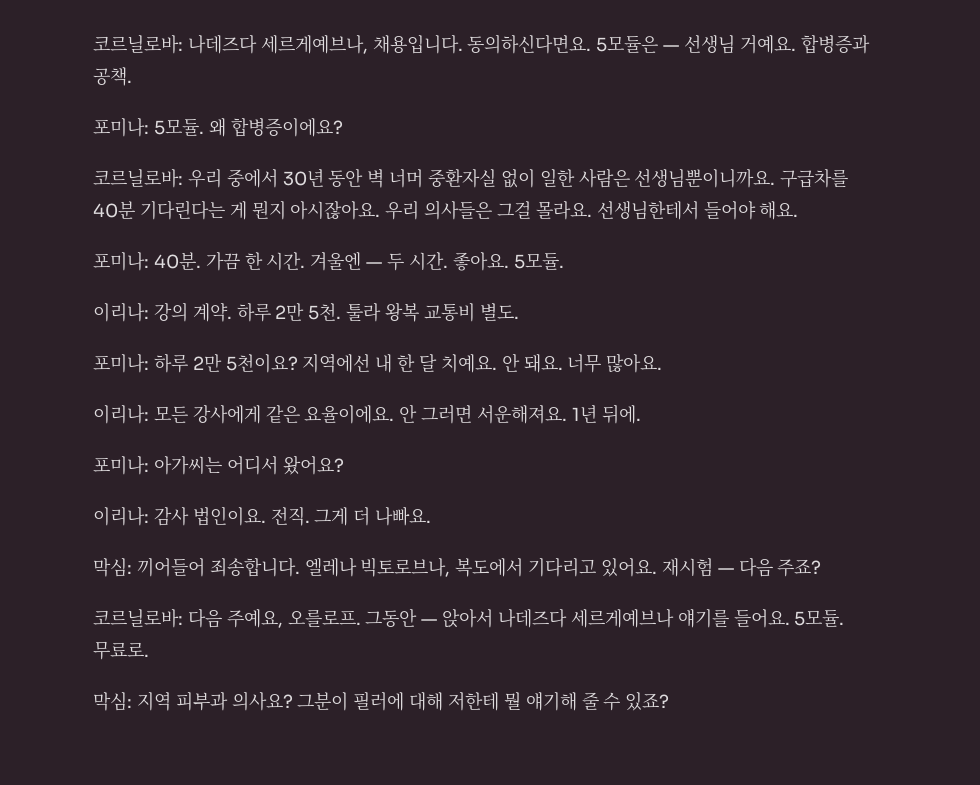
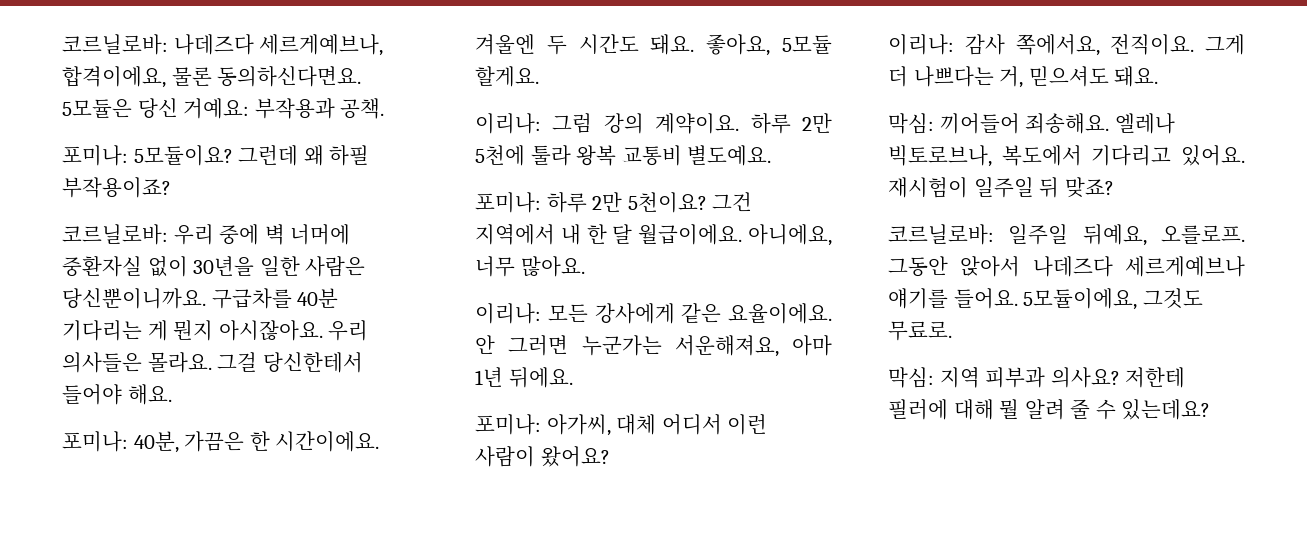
[372,34,870,54] [93,67,132,86] [93,118,343,137] [93,168,424,188] 채용입니다. 동의하신다면요. 5모듈은 — 선생님 거예요. 합병증과 공책. // 포미나: 5모듈. 왜 합병증이에요? // 코르닐로바: 우리 중에서 30년 동안 벽 너머 -> [62,66,362,88] [62,98,385,119] [62,145,370,166] [62,177,171,198] [62,224,351,245] 합격이에요, 물론 동의하신다면요. 5모듈은 당신 거예요: 부작용과 공책. // 포미나: 5모듈이요? 그런데 왜 하필 부작용이죠? // 코르닐로바: 우리 중에 벽 너머에
(535, 178) none -> [193,256,255,276] 30년을
[634,169,776,188] 선생님뿐이니까요. -> [62,288,206,309] 당신뿐이니까요.
[139,200,225,220] 기다린다는 -> [62,320,142,341] 기다리는
[497,201,699,220] 그걸 몰라요. 선생님한테서 -> [147,352,363,373] 몰라요. 그걸 당신한테서
[153,252,564,271] [93,302,342,322] 40분. 가끔 한 시간. 겨울엔 — 두 시간. 좋아요. 5모듈. // 이리나: 강의 계약. 하루 2만 5천. -> [133,431,380,453] [475,34,832,56] [475,66,539,87] [475,113,833,134] [475,145,525,166] 40분, 가끔은 한 시간이에요. 겨울엔 두 시간도 돼요. 좋아요, 5모듈 할게요. // 이리나: 그럼 강의 계약이요. 하루 2만 5천에
[479,303,519,321] 별도. -> [687,145,772,166] 별도예요.
[302,353,371,373] 지역에선 -> [712,192,753,212] [475,224,555,245] 그건 지역에서
[440,353,563,373] 치예요. 안 돼요. -> [638,223,832,246] 월급이에요. 아니에요,
[477,404,641,424] [93,455,344,475] [93,506,432,526] 서운해져요. 1년 뒤에. // 포미나: 아가씨는 어디서 왔어요? // 이리나: 감사 법인이요. 전직. 그게 더 나빠요. -> [581,335,832,357] [475,367,573,388] [475,414,768,436] [475,446,610,467] [888,34,1245,56] [888,66,1159,88] 누군가는 서운해져요, 아마 1년 뒤에요. // 포미나: 아가씨, 대체 어디서 이런 사람이 왔어요? // 이리나: 감사 쪽에서요, 전직이요. 그게 더 나쁘다는 거, 믿으셔도 돼요.
[209,557,300,577] 죄송합니다. -> [1025,113,1110,134] 죄송해요.
[661,557,822,577] [93,608,283,628] 재시험 — 다음 주죠? // 코르닐로바: 다음 주예요, -> [888,177,1114,198] [888,224,1147,246] 재시험이 일주일 뒤 맞죠? // 코르닐로바: 일주일 뒤예요,
[421,619,438,625] — -> (948, 266) none
[794,609,845,627] 5모듈. -> [1023,288,1203,310] 5모듈이에요, 그것도
[297,692,349,711] 그분이 -> [1125,367,1186,388] 저한테
[448,692,577,711] 저한테 뭘 얘기해 -> [999,399,1065,420] 뭘 알려
[625,692,670,711] 있죠? -> [1121,399,1211,420] 있는데요?

